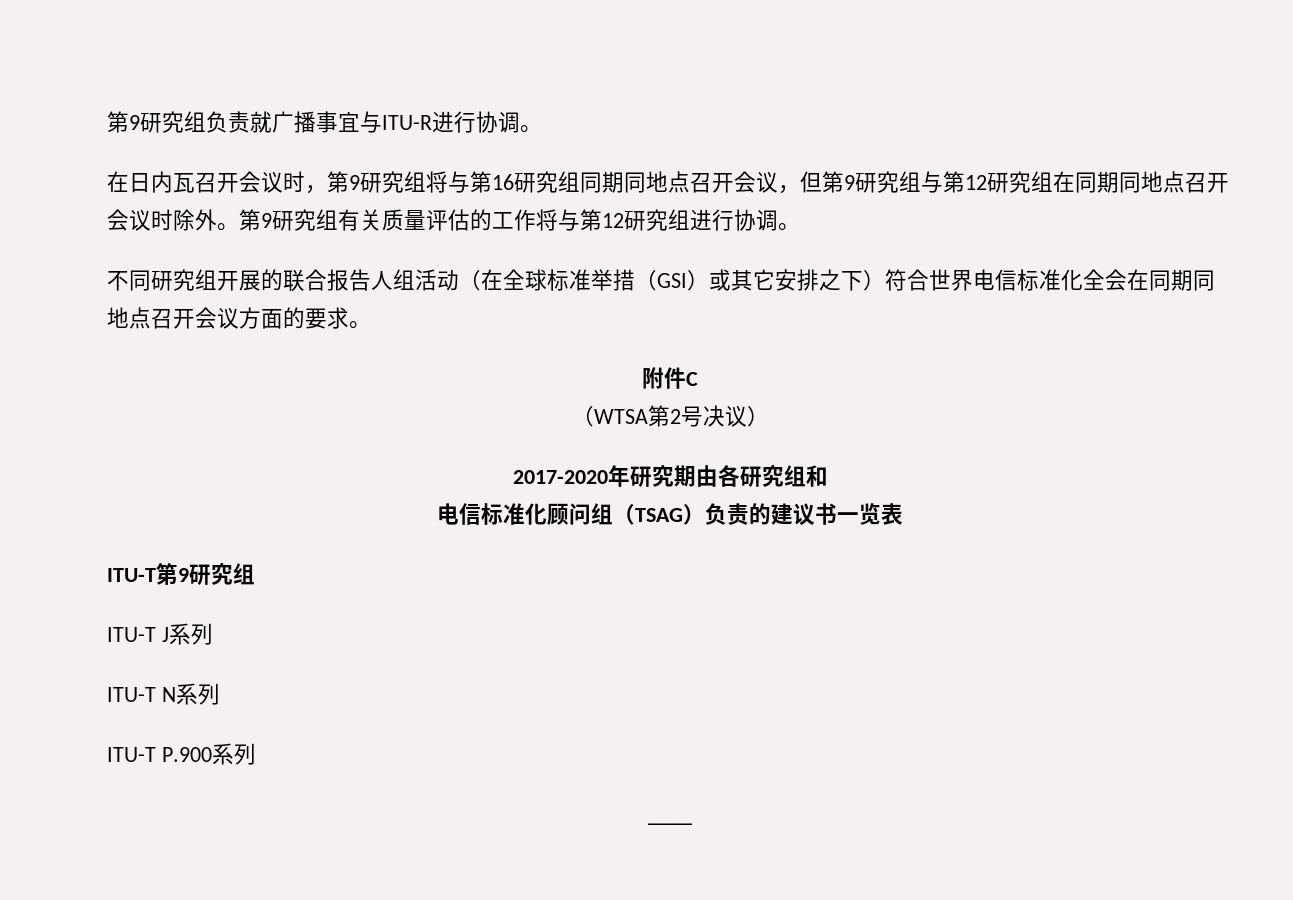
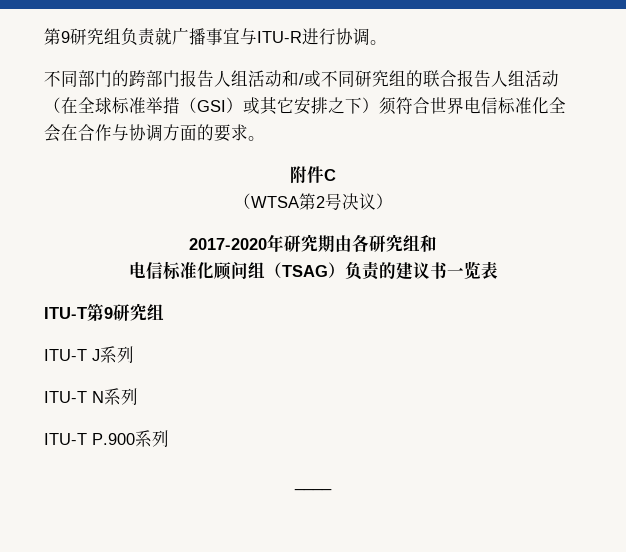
[107,171,1229,194] [107,209,800,231] 在日内瓦召开会议时，第9研究组将与第16研究组同期同地点召开会议，但第9研究组与第12研究组在同期同地点召开会议时除外。第9研究组有关质量评估的工作将与第12研究组进行协调。 // -> [44,70,321,87] 不同部门的跨部门报告人组活动和/或
[217,270,261,291] 开展 -> (406, 78) none
(885, 280) none -> [379,97,396,115] 须
[1149,269,1215,291] [107,307,239,329] 同期同地点召开会议 -> [78,124,163,142] 合作与协调

